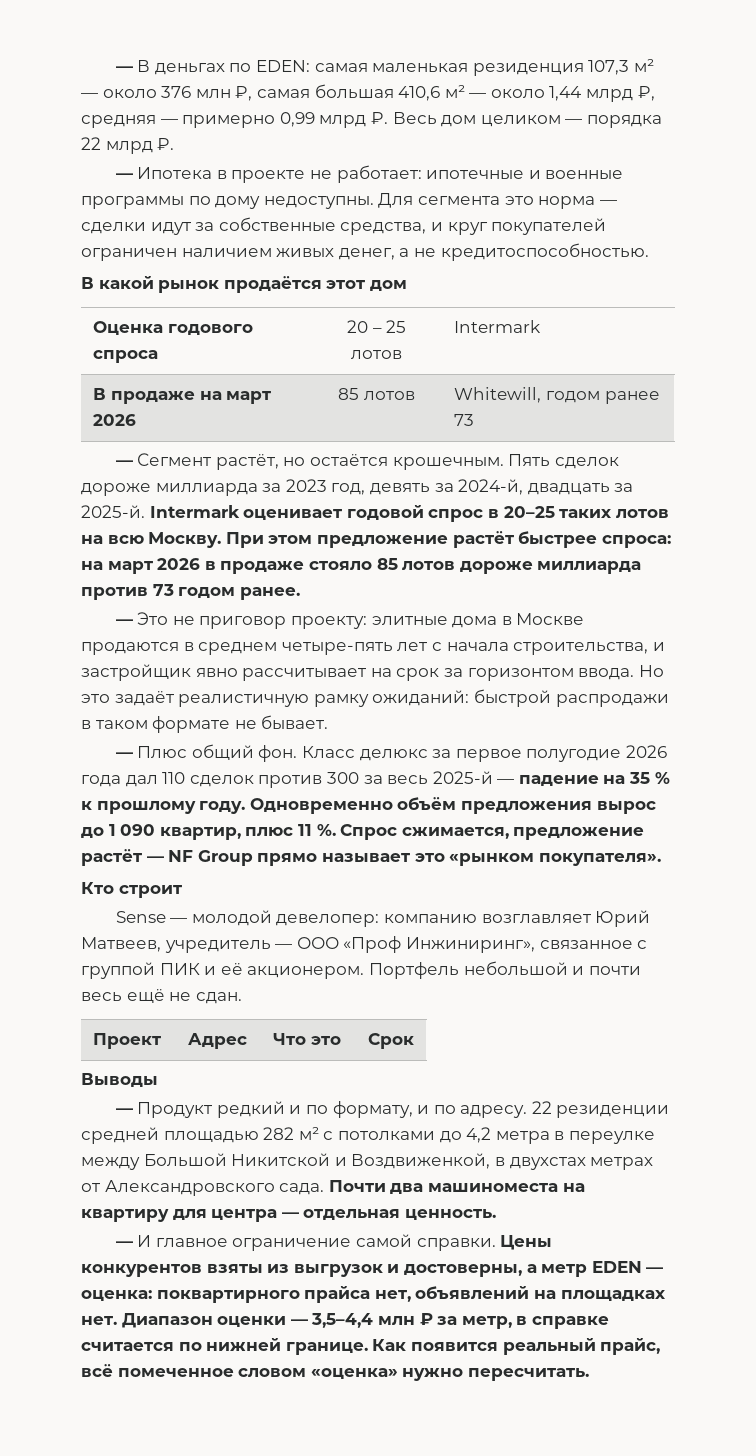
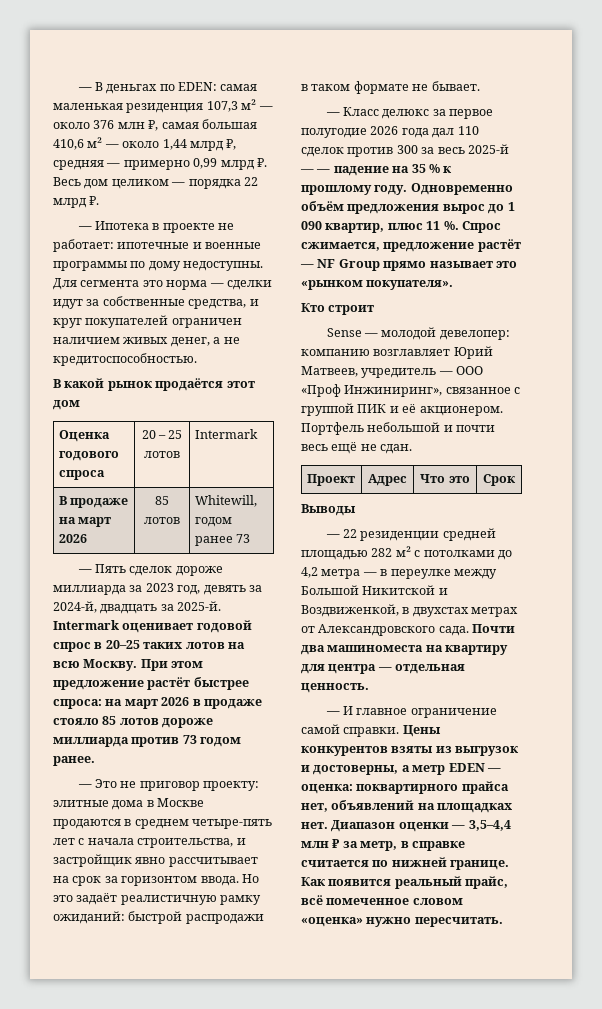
[137,453,504,470] Сегмент растёт, но остаётся крошечным. -> (92, 571) none
[137,744,298,762] Плюс общий фон. -> (340, 114) none
(515, 781) none -> [316,169,331,173] —
[137,1101,528,1118] Продукт редкий и по формату, и по адресу. -> (340, 536) none
(550, 1137) none -> [362,572,377,576] —

